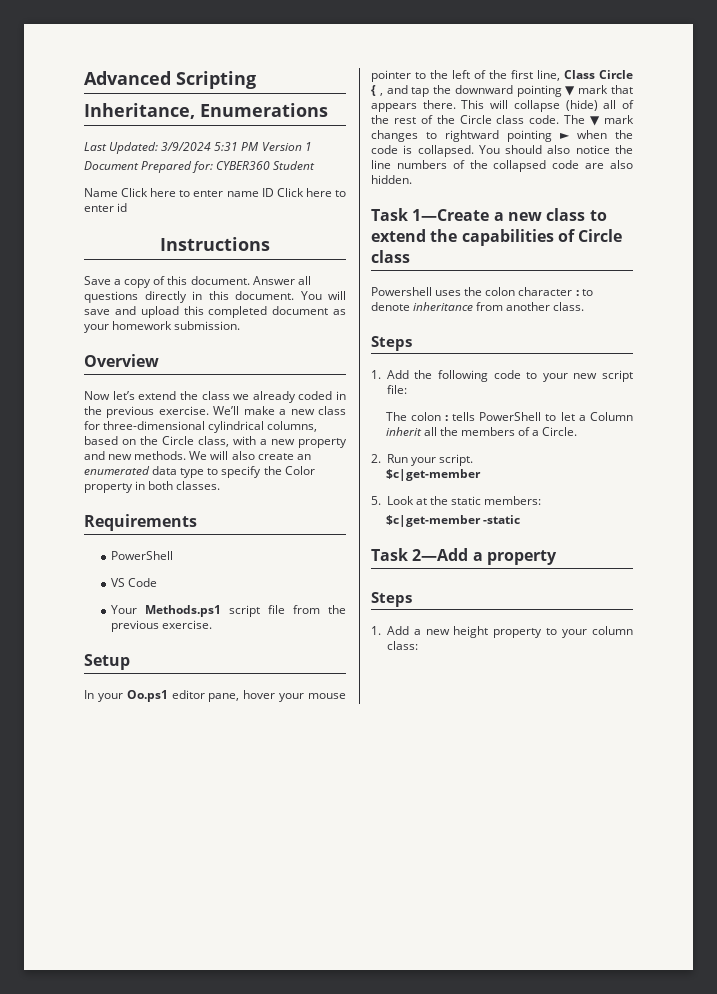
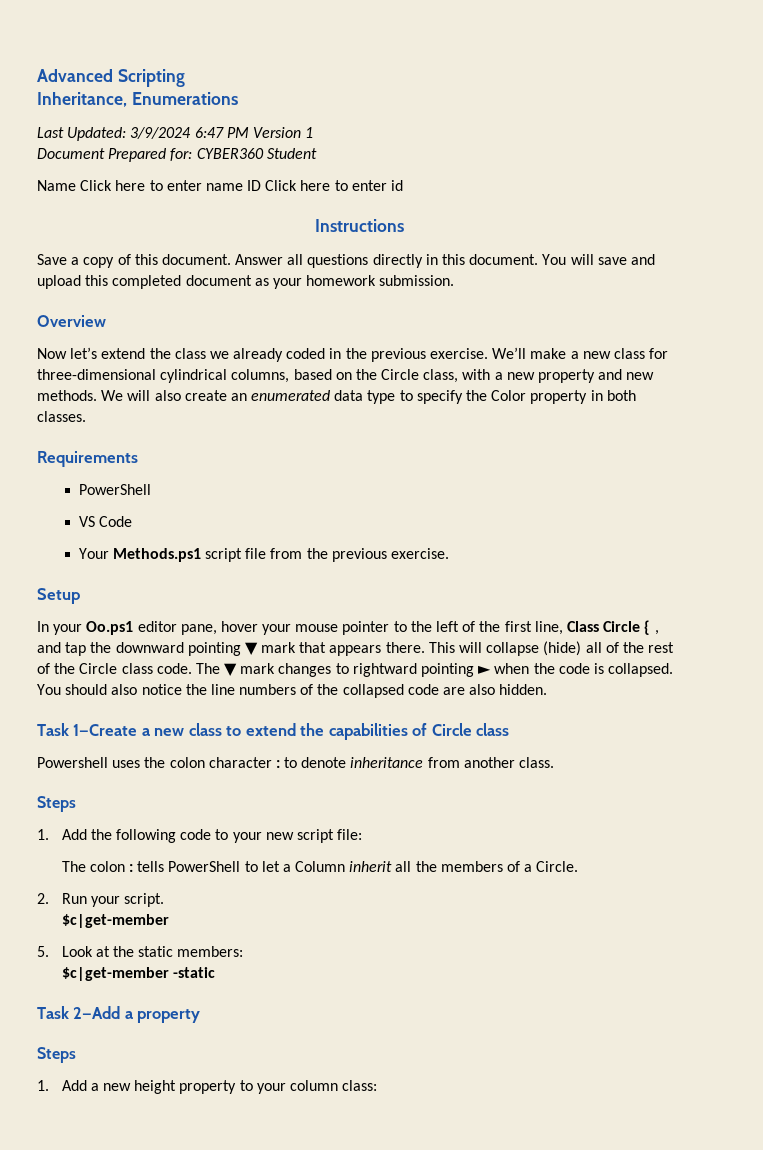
[214,142,239,151] 5:31 -> [194,127,224,138] 6:47

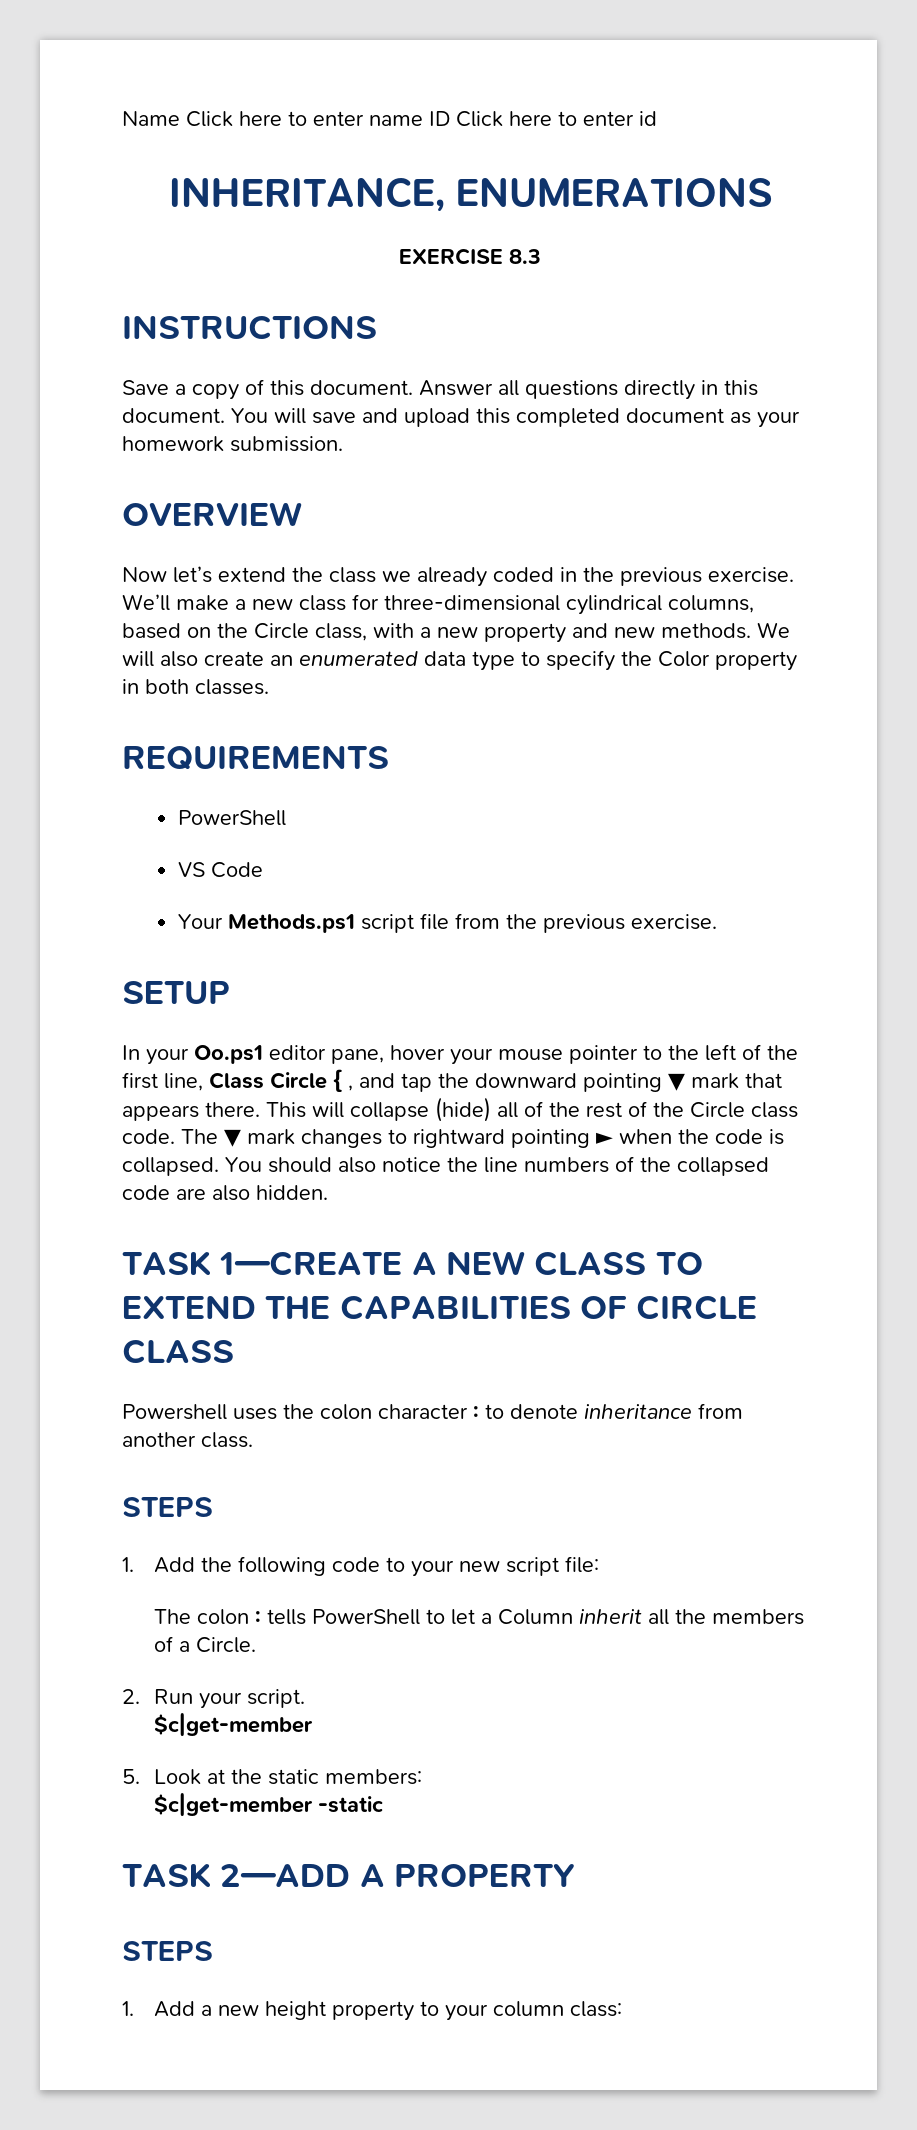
[37,69,185,87] [37,92,238,107] [37,127,314,141] [37,148,317,162] Advanced Scripting // Inheritance, Enumerations // Last Updated: 3/9/2024 6:47 PM Version 1 // Document Prepared for: CYBER360 Student // -> (122, 118) none
[314,219,404,232] Instructions -> [168,177,772,213] [399,248,541,265] [122,315,377,340] INHERITANCE, ENUMERATIONS // EXERCISE 8.3 // INSTRUCTIONS
[37,315,106,327] Overview -> [122,502,302,526] OVERVIEW
[37,451,138,467] Requirements -> [122,745,389,770] REQUIREMENTS
[37,588,80,604] Setup -> [122,981,230,1004] SETUP
[37,723,509,740] Task 1—Create a new class to extend the capabilities of Circle class -> [122,1251,703,1276] [122,1295,758,1320] [122,1339,234,1364] TASK 1—CREATE A NEW CLASS TO EXTEND THE CAPABILITIES OF CIRCLE CLASS
[37,796,76,812] Steps -> [122,1497,213,1517] STEPS
[37,1006,201,1023] [37,1047,76,1063] Task 2—Add a property // Steps -> [122,1863,575,1888] [122,1941,213,1961] TASK 2—ADD A PROPERTY // STEPS

